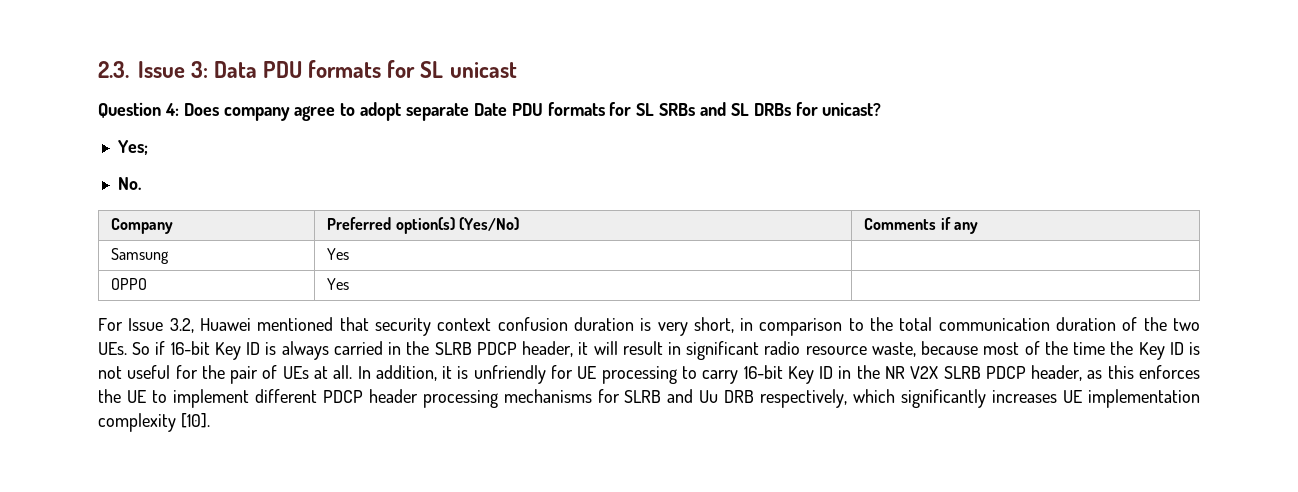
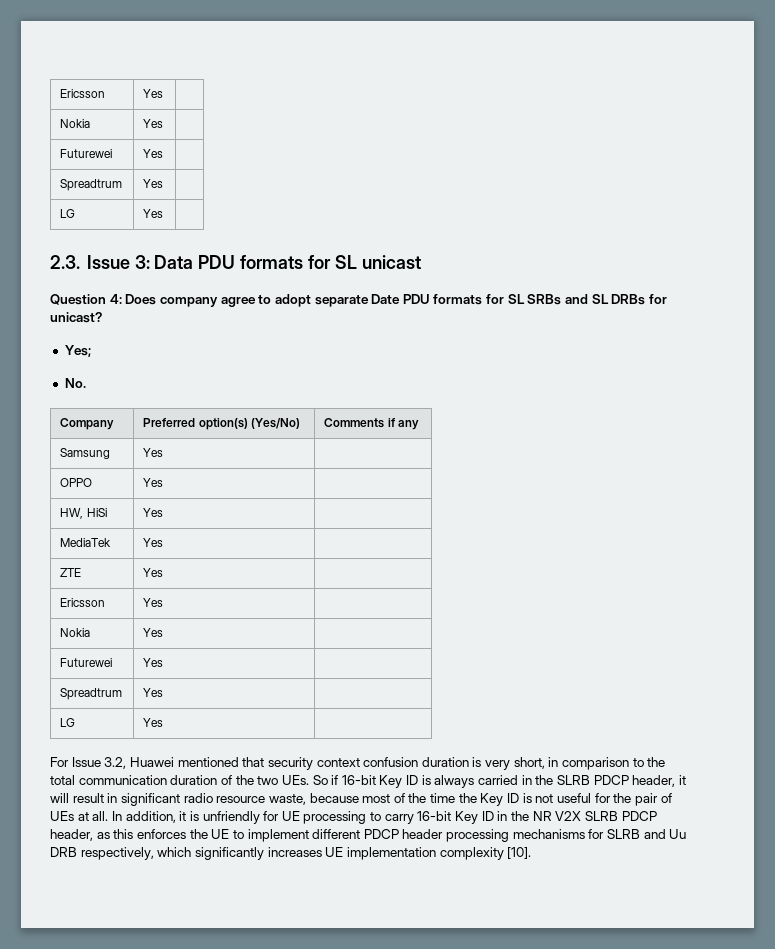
(98, 69) none -> [60,89,106,98] [143,89,164,98] [60,119,91,128] [143,119,164,128] [60,149,113,158] [143,149,164,158] [60,179,123,191] [143,179,164,188] [60,209,76,218] [143,209,164,218] Ericsson | Yes | // Nokia | Yes | // Futurewei | Yes | // Spreadtrum | Yes | // LG | Yes | //
(350, 284) none -> [60,508,107,519] [143,508,164,517] [60,538,112,547] [143,538,164,547] [60,568,82,577] [143,568,164,577] [60,598,106,607] [143,598,164,607] [60,628,91,637] [143,628,164,637] [60,658,113,667] [143,658,164,667] [60,688,123,700] [143,688,164,697] [60,718,76,727] [143,718,164,727] // HW, HiSi | Yes | // MediaTek | Yes | // ZTE | Yes | // Ericsson | Yes | // Nokia | Yes | // Futurewei | Yes | // Spreadtrum | Yes | // LG | Yes |

